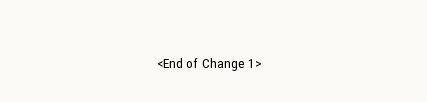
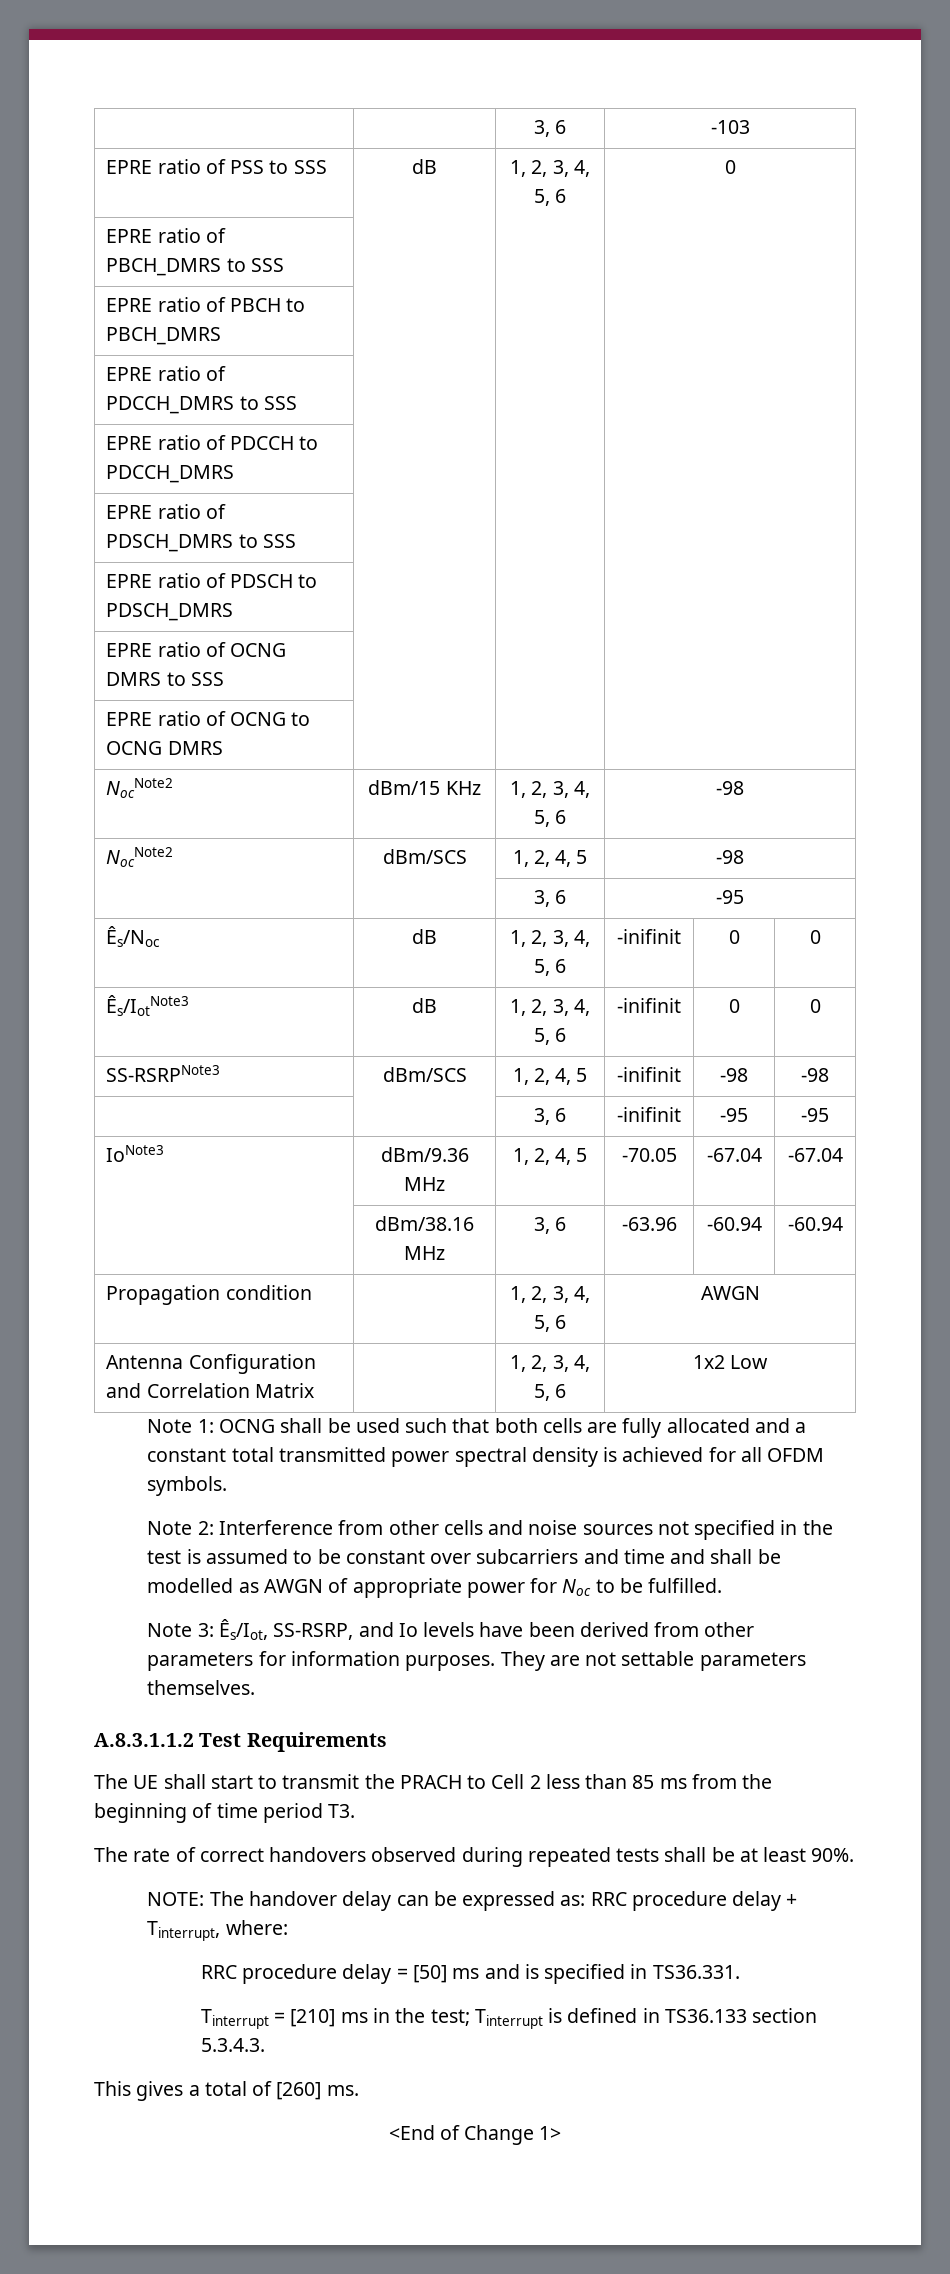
(156, 63) none -> [533,120,567,137] [710,120,750,134] [106,159,327,174] [412,159,437,174] [510,160,590,177] [533,189,567,206] [724,160,736,174] [106,228,226,243] [106,258,284,276] [106,297,306,312] [106,327,222,345] [106,366,226,381] [106,396,297,414] [106,435,319,450] [106,465,235,483] [106,504,226,519] [106,534,296,552] [106,573,318,588] [106,603,234,621] [106,642,287,657] [106,672,224,686] [106,711,311,726] [106,741,223,755] [106,778,174,798] [368,780,481,795] [510,781,590,798] [533,810,567,827] [716,781,744,795] [106,847,174,867] [382,849,467,864] [512,850,588,867] [716,850,744,864] [533,890,567,907] [716,890,744,904] [106,926,161,947] [412,929,437,944] [510,930,590,947] [533,959,567,976] [617,929,681,944] [728,930,740,944] [809,930,821,944] [106,995,190,1016] [412,998,437,1013] [510,999,590,1016] [533,1028,567,1045] [617,998,681,1013] [728,999,740,1013] [809,999,821,1013] [106,1065,221,1082] [382,1067,467,1082] [512,1068,588,1085] [617,1067,681,1082] [720,1068,748,1082] [801,1068,829,1082] [533,1108,567,1125] [617,1107,681,1122] [720,1108,748,1122] [801,1108,829,1122] [106,1145,165,1162] [380,1147,469,1162] [404,1177,445,1191] [512,1148,588,1165] [621,1148,677,1162] [706,1148,762,1162] [787,1148,843,1162] [375,1216,474,1231] [404,1246,445,1260] [533,1217,567,1234] [621,1217,677,1231] [706,1217,762,1231] [787,1217,843,1231] [106,1285,312,1305] [510,1286,590,1303] [533,1315,567,1332] [700,1286,760,1300] [106,1354,316,1374] [106,1383,314,1398] [510,1355,590,1372] [533,1384,567,1401] [692,1355,769,1369] [147,1418,807,1438] [147,1447,825,1467] [147,1476,228,1496] [147,1520,833,1540] [147,1549,781,1564] [147,1578,723,1598] [147,1619,755,1640] [147,1651,806,1671] [147,1680,256,1695] [94,1732,387,1752] [94,1774,773,1789] [94,1803,356,1823] [94,1847,855,1867] [147,1891,798,1911] [147,1920,288,1941] [200,1964,740,1984] [200,2008,818,2029] [200,2038,265,2052] [94,2081,359,2101] | | 3, 6 | -103 // EPRE ratio of PSS to SSS | dB | 1, 2, 3, 4, 5, 6 | 0 // EPRE ratio of PBCH_DMRS to SSS | | | // EPRE ratio of PBCH to PBCH_DMRS | | | // EPRE ratio of PDCCH_DMRS to SSS | | | // EPRE ratio of PDCCH to PDCCH_DMRS | | | // EPRE ratio of PDSCH_DMRS to SSS | | | // EPRE ratio of PDSCH to PDSCH_DMRS | | | // EPRE ratio of OCNG DMRS to SSS | | | // EPRE ratio of OCNG to OCNG DMRS | | | // NocNote2 | dBm/15 KHz | 1, 2, 3, 4, 5, 6 | -98 // NocNote2 | dBm/SCS | 1, 2, 4, 5 | -98 // | | 3, 6 | -95 // Ês/Noc | dB | 1, 2, 3, 4, 5, 6 | -inifinit | 0 | 0 // Ês/IotNote3 | dB | 1, 2, 3, 4, 5, 6 | -inifinit | 0 | 0 // SS-RSRPNote3 | dBm/SCS | 1, 2, 4, 5 | -inifinit | -98 | -98 // | | 3, 6 | -inifinit | -95 | -95 // IoNote3 | dBm/9.36 MHz | 1, 2, 4, 5 | -70.05 | -67.04 | -67.04 // | dBm/38.16 MHz | 3, 6 | -63.96 | -60.94 | -60.94 // Propagation condition | | 1, 2, 3, 4, 5, 6 | AWGN // Antenna Configuration and Correlation Matrix | | 1, 2, 3, 4, 5, 6 | 1x2 Low // Note 1: OCNG shall be used such that both cells are fully allocated and a constant total transmitted power spectral density is achieved for all OFDM symbols. // Note 2: Interference from other cells and noise sources not specified in the test is assumed to be constant over subcarriers and time and shall be modelled as AWGN of appropriate power for Noc to be fulfilled. // Note 3: Ês/Iot, SS-RSRP, and Io levels have been derived from other parameters for information purposes. They are not settable parameters themselves. // A.8.3.1.1.2 Test Requirements // The UE shall start to transmit the PRACH to Cell 2 less than 85 ms from the beginning of time period T3. // The rate of correct handovers observed during repeated tests shall be at least 90%. // NOTE: The handover delay can be expressed as: RRC procedure delay + Tinterrupt, where: // RRC procedure delay = [50] ms and is specified in TS36.331. // Tinterrupt = [210] ms in the test; Tinterrupt is defined in TS36.133 section 5.3.4.3. // This gives a total of [260] ms. //

